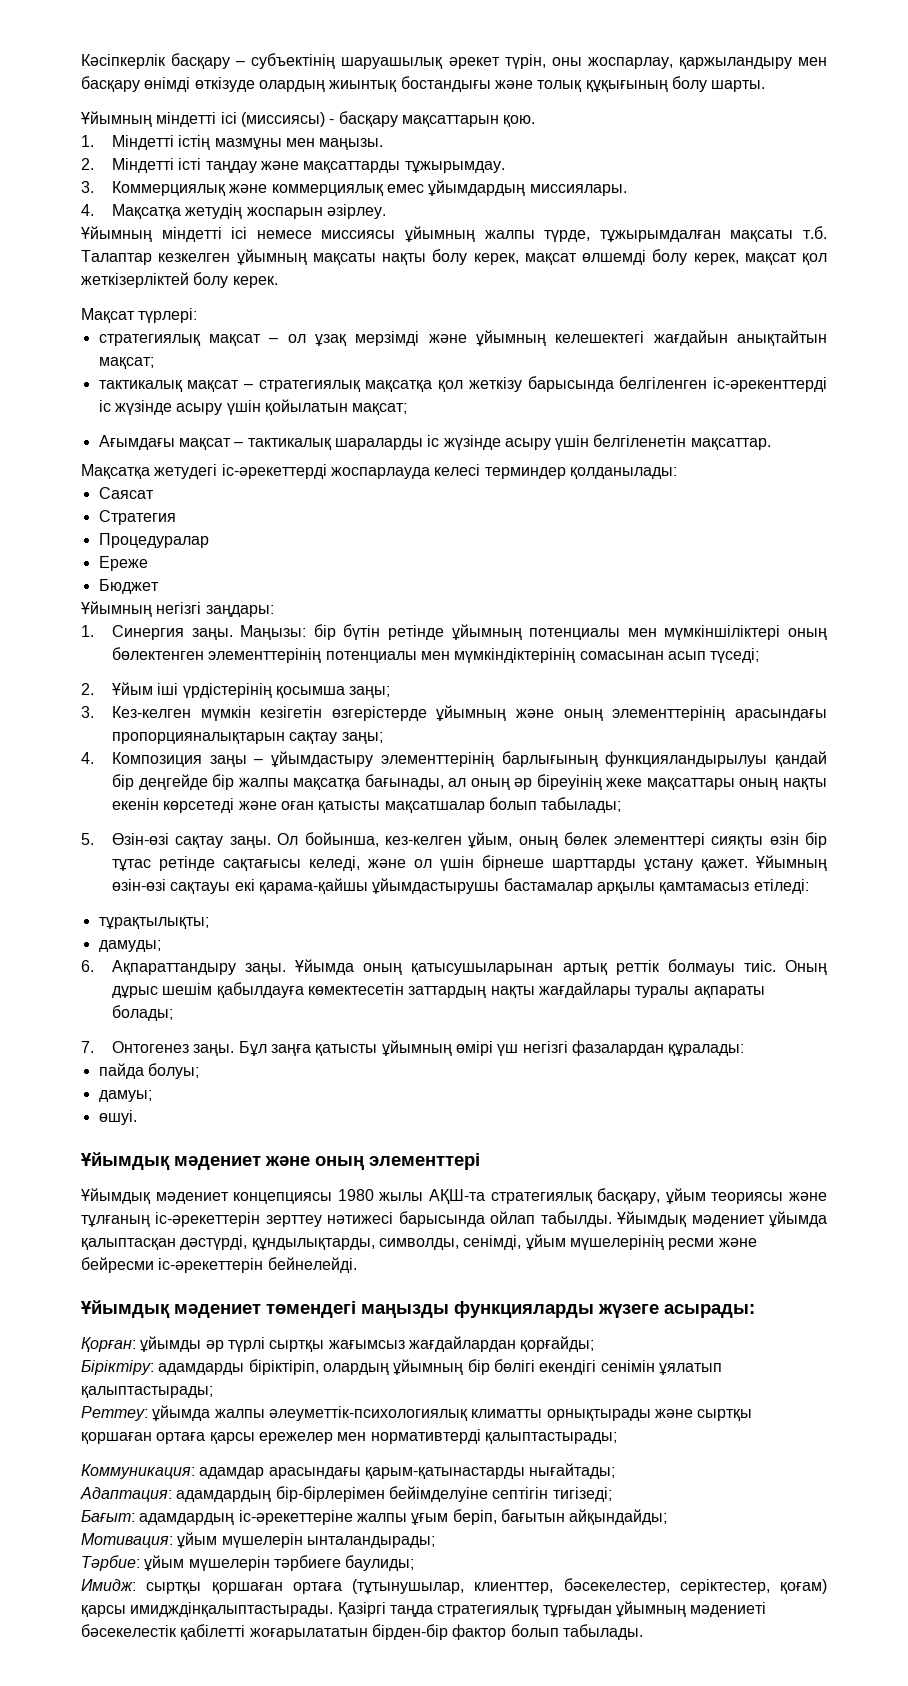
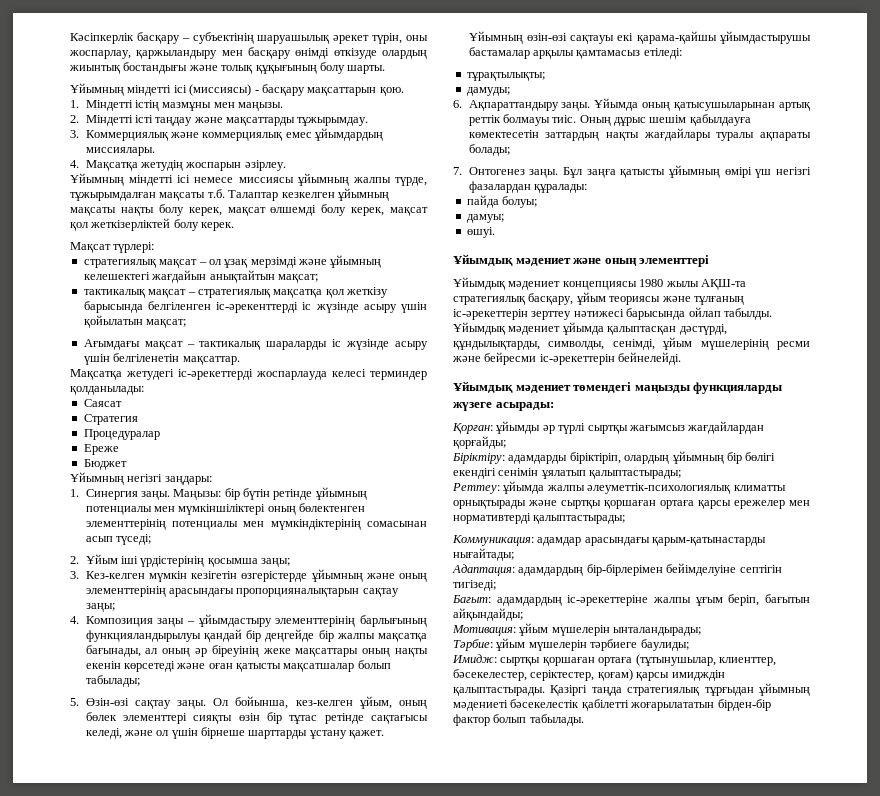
[130,1602,334,1617] имидждінқалыптастырады. -> [671,670,725,681] [453,687,545,696] имидждін қалыптастырады.

